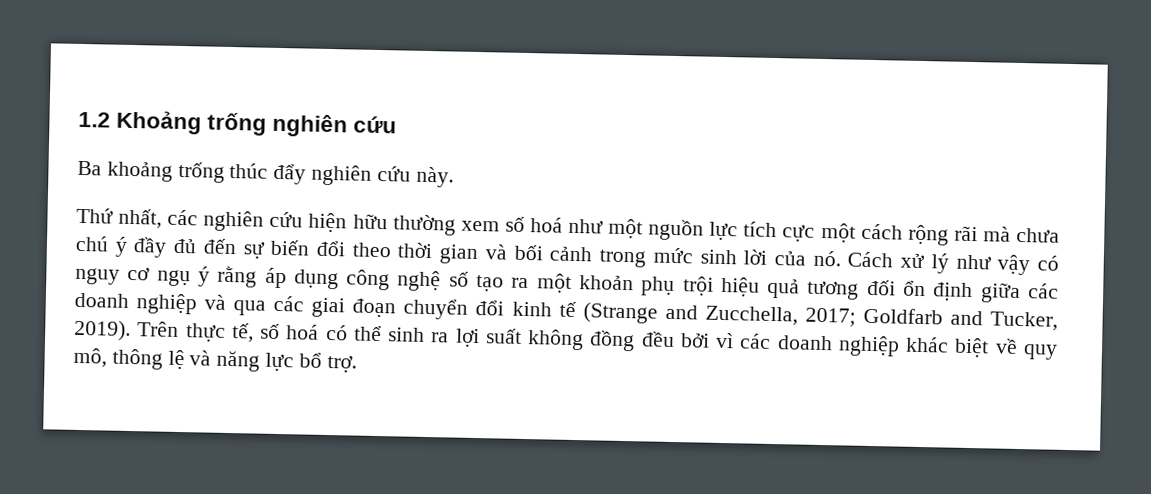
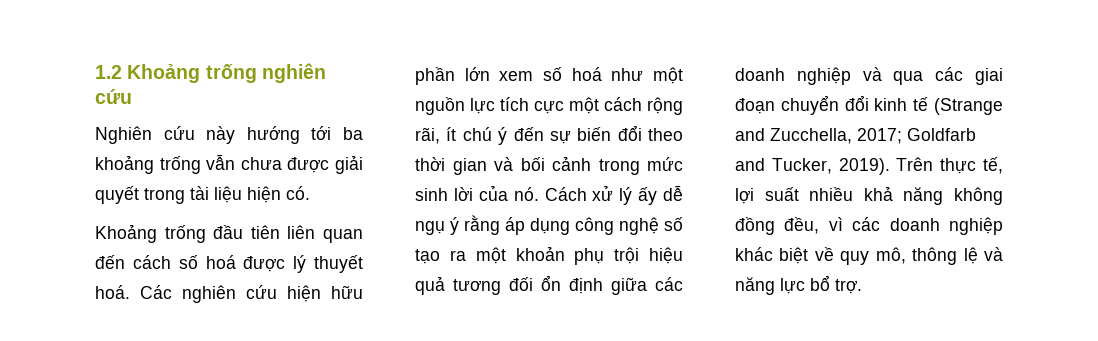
[77,160,454,188] [76,207,199,229] Ba khoảng trống thúc đẩy nghiên cứu này. // Thứ nhất, các -> [95,126,363,144] [95,154,363,174] [95,186,310,204] [95,224,363,243] [95,255,363,273] [95,285,172,299] Nghiên cứu này hướng tới ba khoảng trống vẫn chưa được giải quyết trong tài liệu hiện có. // Khoảng trống đầu tiên liên quan đến cách số hoá được lý thuyết hoá. Các
[392,214,456,236] thường -> [415,67,490,85] phần lớn
[953,225,1061,243] [75,235,198,258] rãi mà chưa chú ý đầy đủ -> [415,127,508,145] rãi, ít chú ý
[955,254,1060,276] [75,266,151,285] như vậy có nguy cơ -> [638,185,683,205] ấy dễ
[260,323,710,352] số hoá có thể sinh ra lợi suất không đồng đều bởi -> [735,186,1003,205] [735,217,820,235] lợi suất nhiều khả năng không đồng đều,

